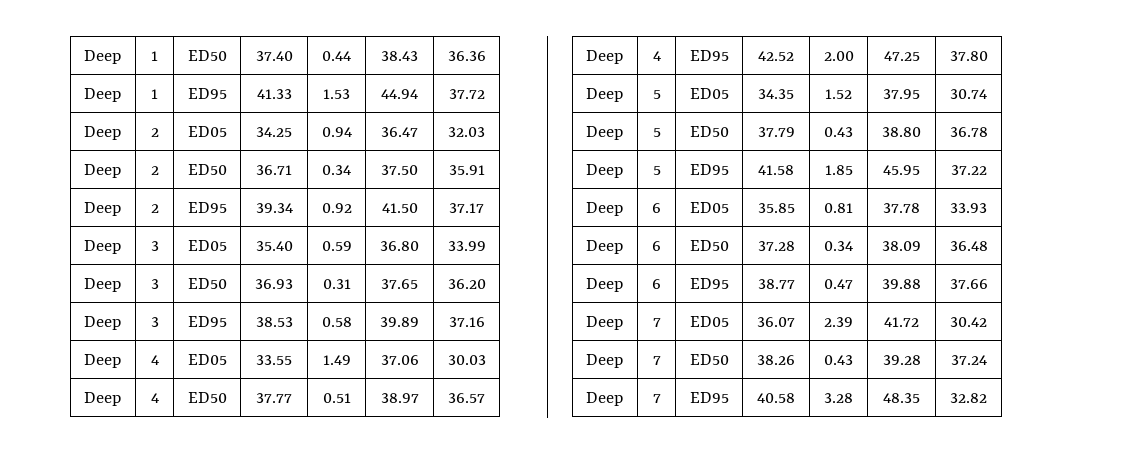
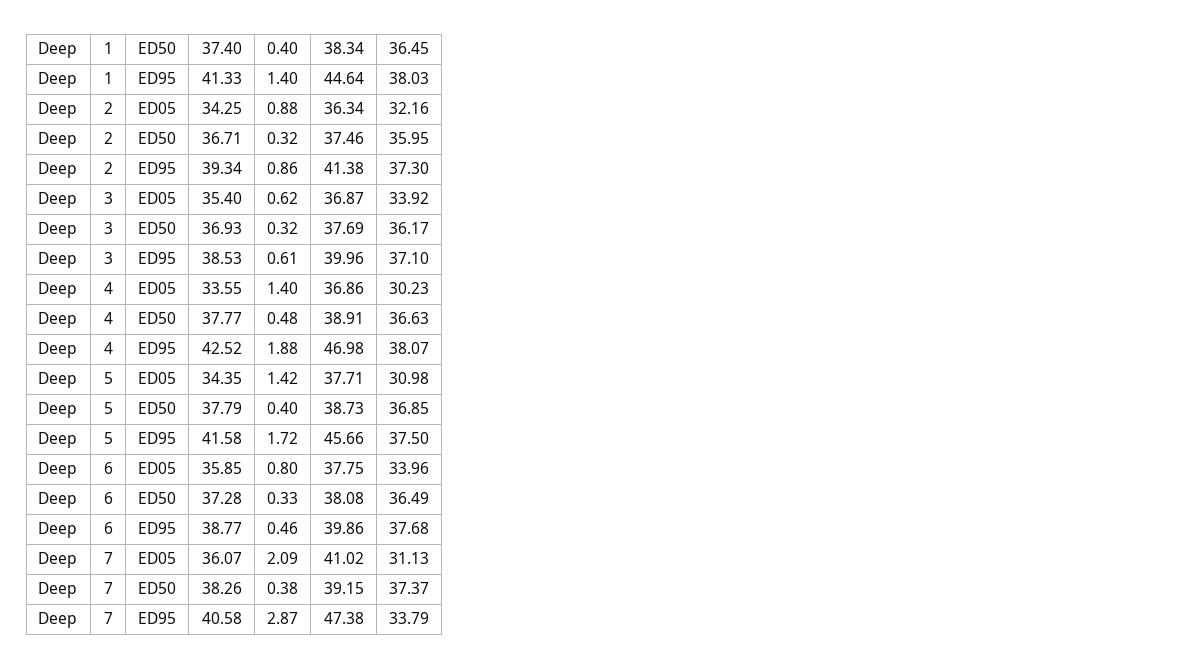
[322,51,351,61] [381,51,418,61] [447,51,486,61] 0.44 | 38.43 | 36.36 -> [267,42,298,54] [323,42,364,54] [389,42,429,54] 0.40 | 38.34 | 36.45
[323,89,350,99] [381,89,418,99] [448,89,485,99] 1.53 | 44.94 | 37.72 -> [267,72,298,84] [323,72,364,84] [389,72,429,84] 1.40 | 44.64 | 38.03
[321,127,352,137] [381,127,418,137] [448,127,485,137] 0.94 | 36.47 | 32.03 -> [267,102,298,114] [323,102,364,114] [389,102,429,114] 0.88 | 36.34 | 32.16
[322,165,351,175] [381,165,418,175] [448,165,485,175] 0.34 | 37.50 | 35.91 -> [267,132,298,144] [323,132,364,144] [389,132,429,144] 0.32 | 37.46 | 35.95
[321,203,352,213] [381,203,418,213] [449,203,484,213] 0.92 | 41.50 | 37.17 -> [267,162,298,174] [323,162,364,174] [389,162,429,174] 0.86 | 41.38 | 37.30
[321,241,352,251] [380,241,419,251] [447,241,486,251] 0.59 | 36.80 | 33.99 -> [267,192,298,204] [323,192,364,204] [389,192,429,204] 0.62 | 36.87 | 33.92
[322,279,351,289] [381,279,418,289] [447,279,486,289] 0.31 | 37.65 | 36.20 -> [267,222,298,234] [323,222,364,234] [389,222,429,234] 0.32 | 37.69 | 36.17
[321,317,352,327] [380,317,419,327] [448,317,485,327] 0.58 | 39.89 | 37.16 -> [267,252,298,264] [323,252,364,264] [389,252,429,264] 0.61 | 39.96 | 37.10
[322,355,351,365] [380,355,419,365] [447,355,486,365] 1.49 | 37.06 | 30.03 -> [267,282,298,294] [323,282,364,294] [389,282,429,294] 1.40 | 36.86 | 30.23
[322,393,351,403] [380,393,419,403] [448,393,485,403] 0.51 | 38.97 | 36.57 -> [267,312,298,324] [323,312,364,324] [389,312,429,324] 0.48 | 38.91 | 36.63
[823,51,854,61] [883,51,920,61] [949,51,988,61] 2.00 | 47.25 | 37.80 -> [267,342,298,354] [323,342,364,354] [389,342,429,354] 1.88 | 46.98 | 38.07
[825,89,852,99] [883,89,920,99] [950,89,987,99] 1.52 | 37.95 | 30.74 -> [267,372,298,384] [323,372,364,384] [389,372,429,384] 1.42 | 37.71 | 30.98
[824,127,853,137] [882,127,921,137] [949,127,988,137] 0.43 | 38.80 | 36.78 -> [267,402,298,414] [323,402,364,414] [389,402,429,414] 0.40 | 38.73 | 36.85
[824,165,853,175] [883,165,920,175] [950,165,987,175] 1.85 | 45.95 | 37.22 -> [267,432,298,444] [323,432,364,444] [389,432,429,444] 1.72 | 45.66 | 37.50
[824,203,853,213] [883,203,920,213] [950,203,987,213] 0.81 | 37.78 | 33.93 -> [267,462,298,474] [323,462,364,474] [389,462,429,474] 0.80 | 37.75 | 33.96
[824,241,853,251] [882,241,921,251] [949,241,988,251] 0.34 | 38.09 | 36.48 -> [267,492,298,504] [323,492,364,504] [389,492,429,504] 0.33 | 38.08 | 36.49
[824,279,853,289] [882,279,921,289] [949,279,988,289] 0.47 | 39.88 | 37.66 -> [267,522,298,534] [323,522,364,534] [389,522,429,534] 0.46 | 39.86 | 37.68
[824,317,853,327] [884,317,919,327] [950,317,987,327] 2.39 | 41.72 | 30.42 -> [267,552,298,564] [323,552,364,564] [389,552,429,564] 2.09 | 41.02 | 31.13
[824,355,853,365] [882,355,921,365] [950,355,987,365] 0.43 | 39.28 | 37.24 -> [267,582,298,594] [323,582,364,594] [389,582,429,594] 0.38 | 39.15 | 37.37
[824,393,853,403] [883,393,920,403] [950,393,987,403] 3.28 | 48.35 | 32.82 -> [267,612,298,624] [323,612,364,624] [389,612,429,624] 2.87 | 47.38 | 33.79

